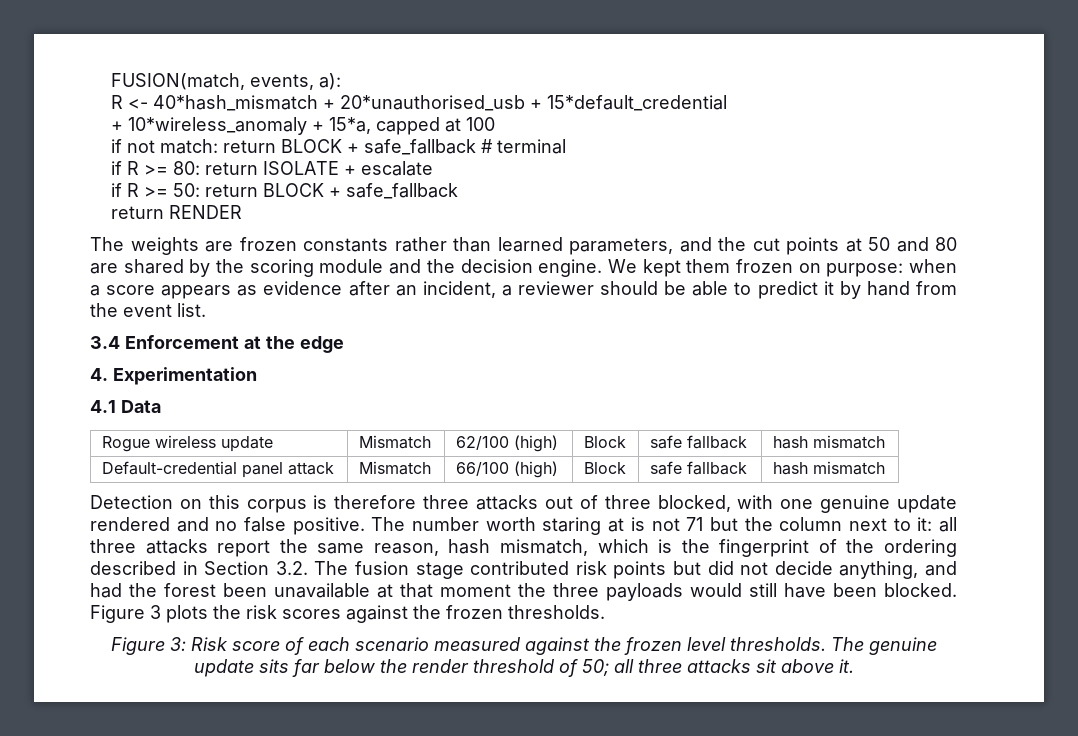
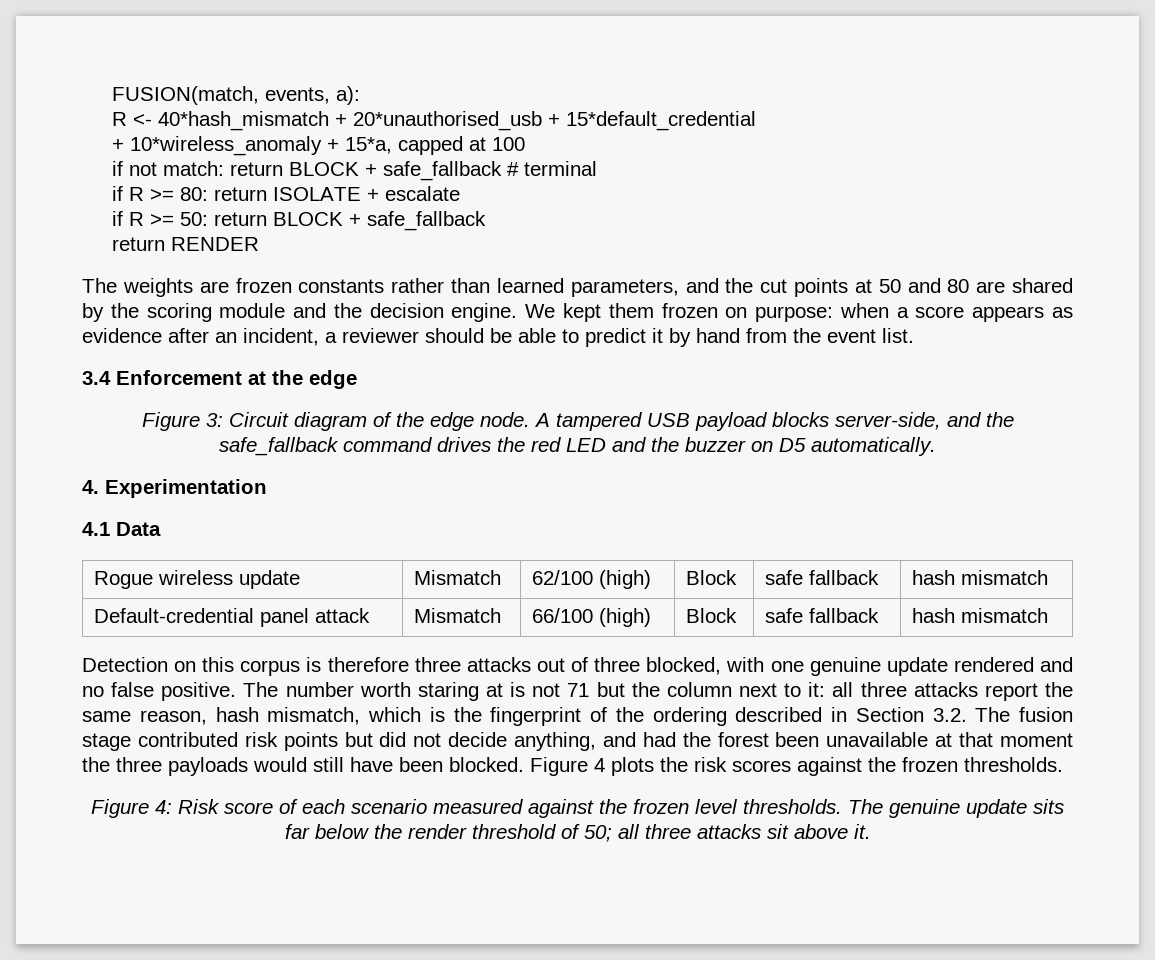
(344, 344) none -> [141,412,1014,431] [219,437,936,456] // Figure 3: Circuit diagram of the edge node. A tampered USB payload blocks server-side, and the safe_fallback command drives the red LED and the buzzer on D5 automatically.
[150,605,161,619] 3 -> [594,758,605,772] 4
[169,637,186,651] 3: -> [155,800,172,814] 4:

